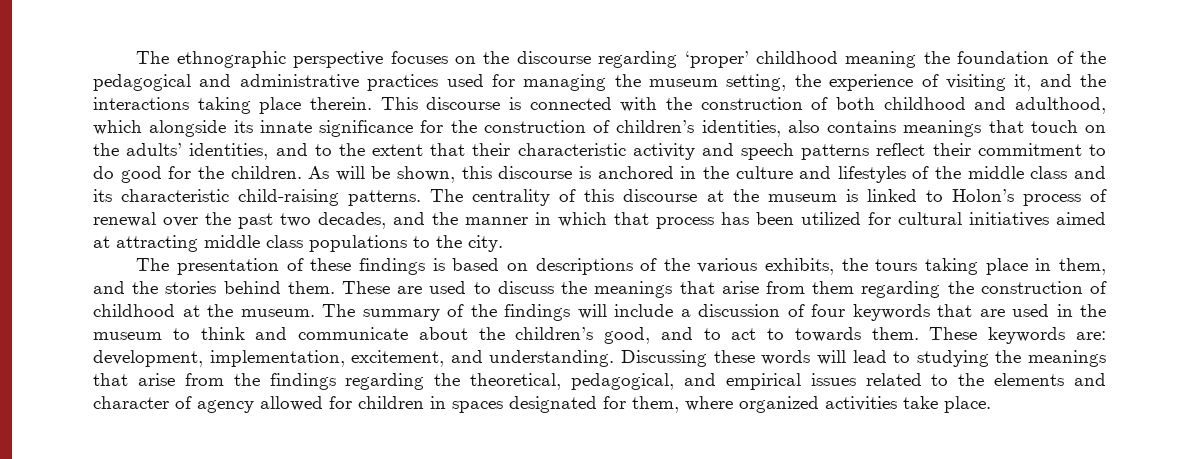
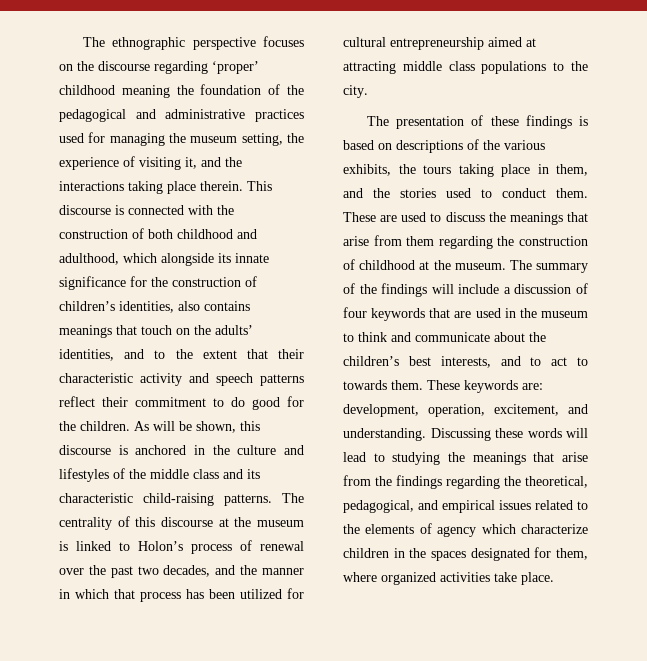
[969,212,1049,227] initiatives -> [390,37,484,50] entrepreneurship
[223,281,281,294] behind -> [446,188,546,198] used to conduct
[604,327,651,344] good, -> [408,356,491,368] best interests,
[209,350,345,367] implementation, -> [428,404,485,417] operation,
[1074,373,1106,386] [93,396,352,413] and character of agency allowed for -> [419,523,588,537] of agency which characterize
(446, 402) none -> [409,548,427,558] the

